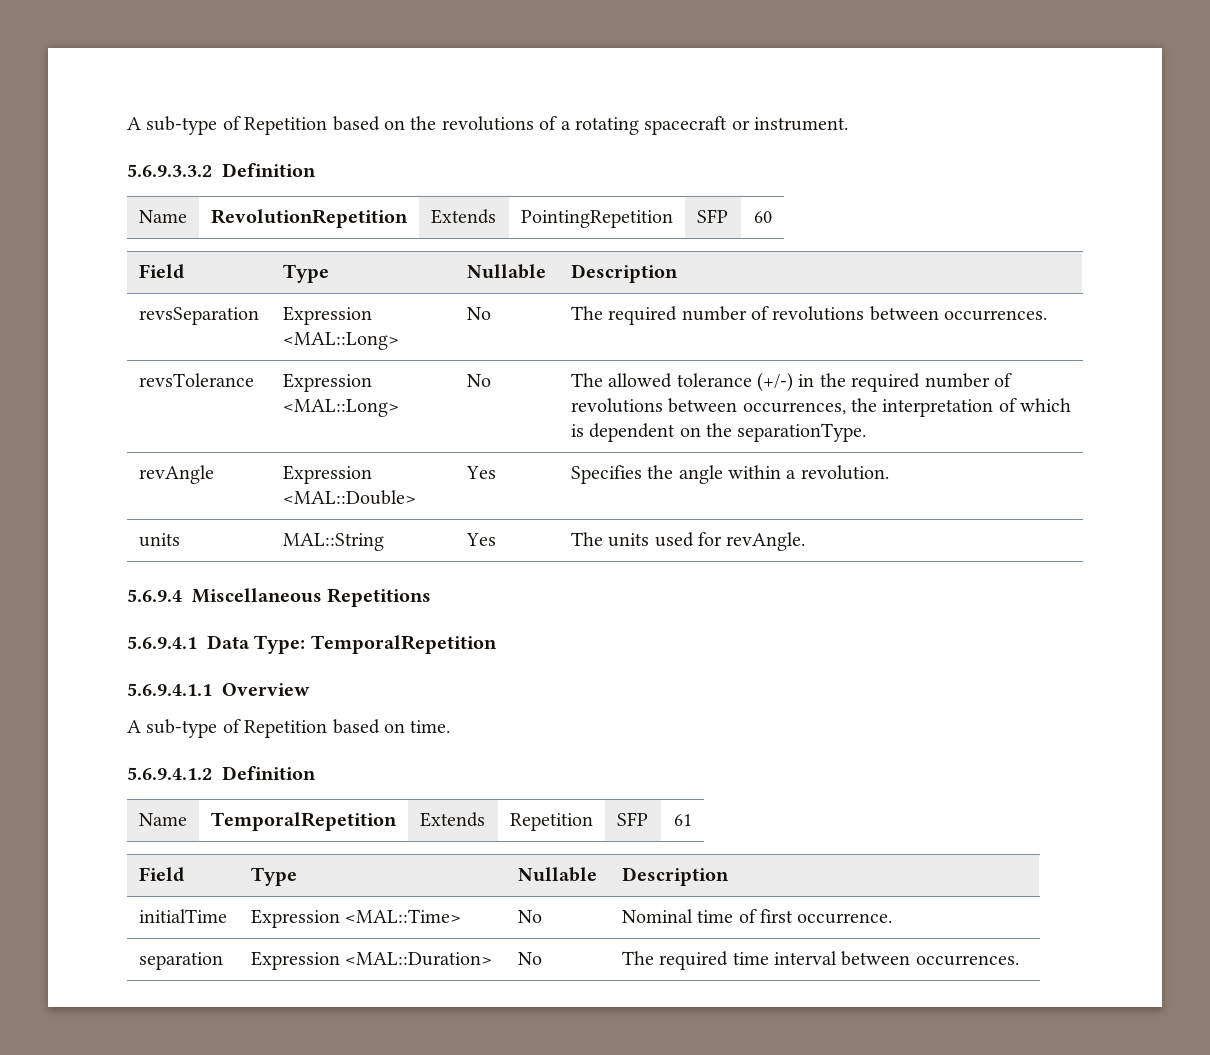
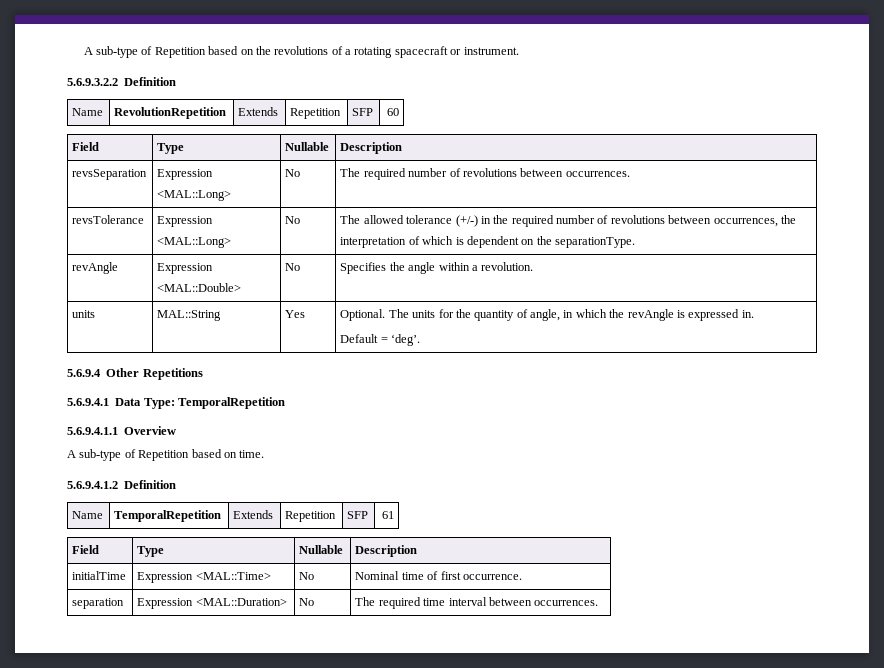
[127,164,212,177] 5.6.9.3.3.2 -> [67,78,118,86] 5.6.9.3.2.2
[520,210,673,228] PointingRepetition -> [290,108,342,119] Repetition
[465,466,496,479] Yes -> [285,263,301,271] No
(496, 539) none -> [340,309,386,321] Optional.
[654,532,806,551] used for revAngle. -> [438,309,754,321] [340,334,421,346] for the quantity of angle, in which the revAngle is expressed in. // Default = ‘deg’.
[192,588,322,603] Miscellaneous -> [106,368,140,377] Other

